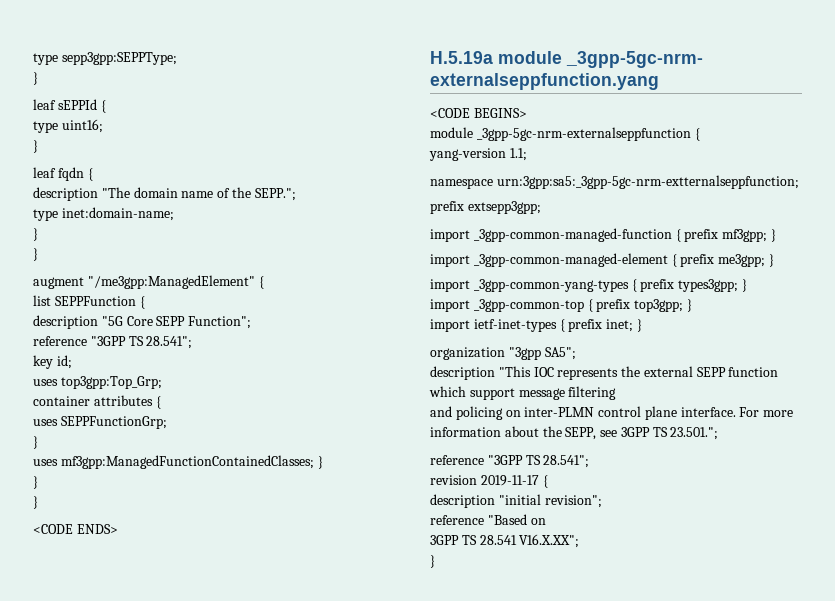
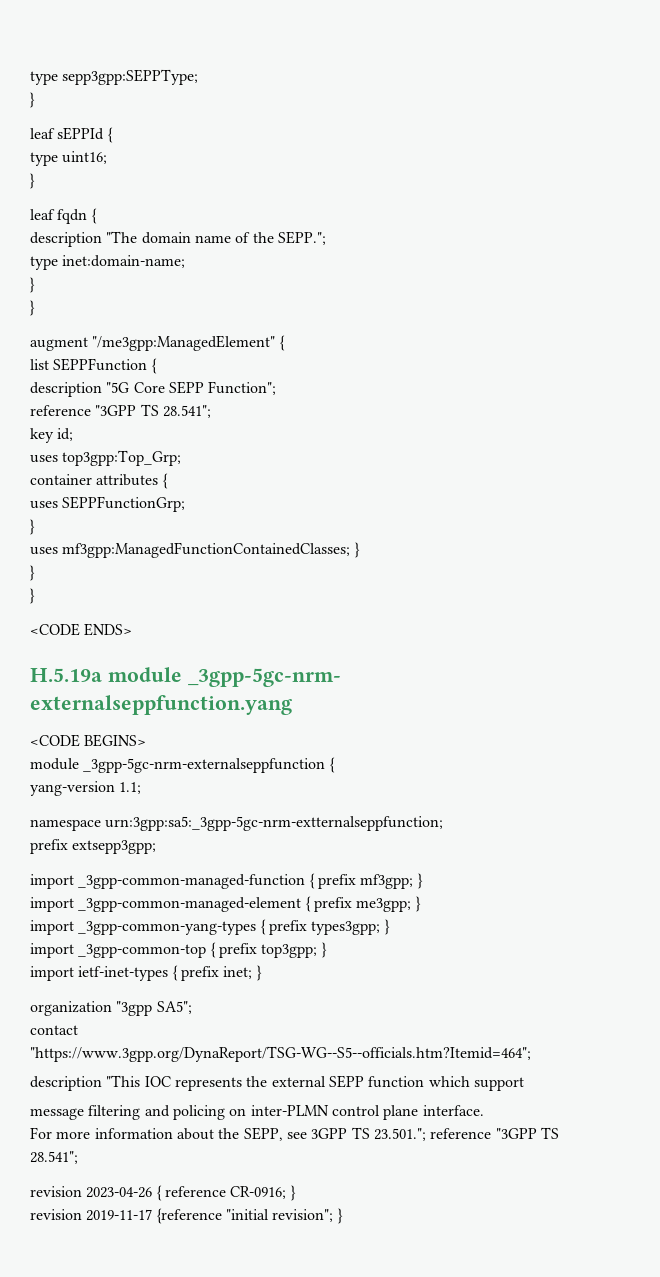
(576, 353) none -> [30,1025,78,1035] [30,1046,531,1062] // contact "https://www.3gpp.org/DynaReport/TSG-WG--S5--officials.htm?Itemid=464";
(515, 394) none -> (524, 1084) //
(617, 393) // -> (141, 1112) none
(736, 412) none -> (484, 1110) //
[430,455,590,468] // reference "3GPP TS 28.541"; -> [430,1127,559,1139] [30,1151,78,1164] [30,1185,296,1201] reference "3GPP TS 28.541"; // revision 2023-04-26 { reference CR-0916; }
[542,475,548,488] [430,494,495,508] { // description -> [156,1208,222,1224] {reference
[430,514,546,525] [430,534,580,548] // reference "Based on // 3GPP TS 28.541 V16.X.XX"; // -> (334, 1215) none

